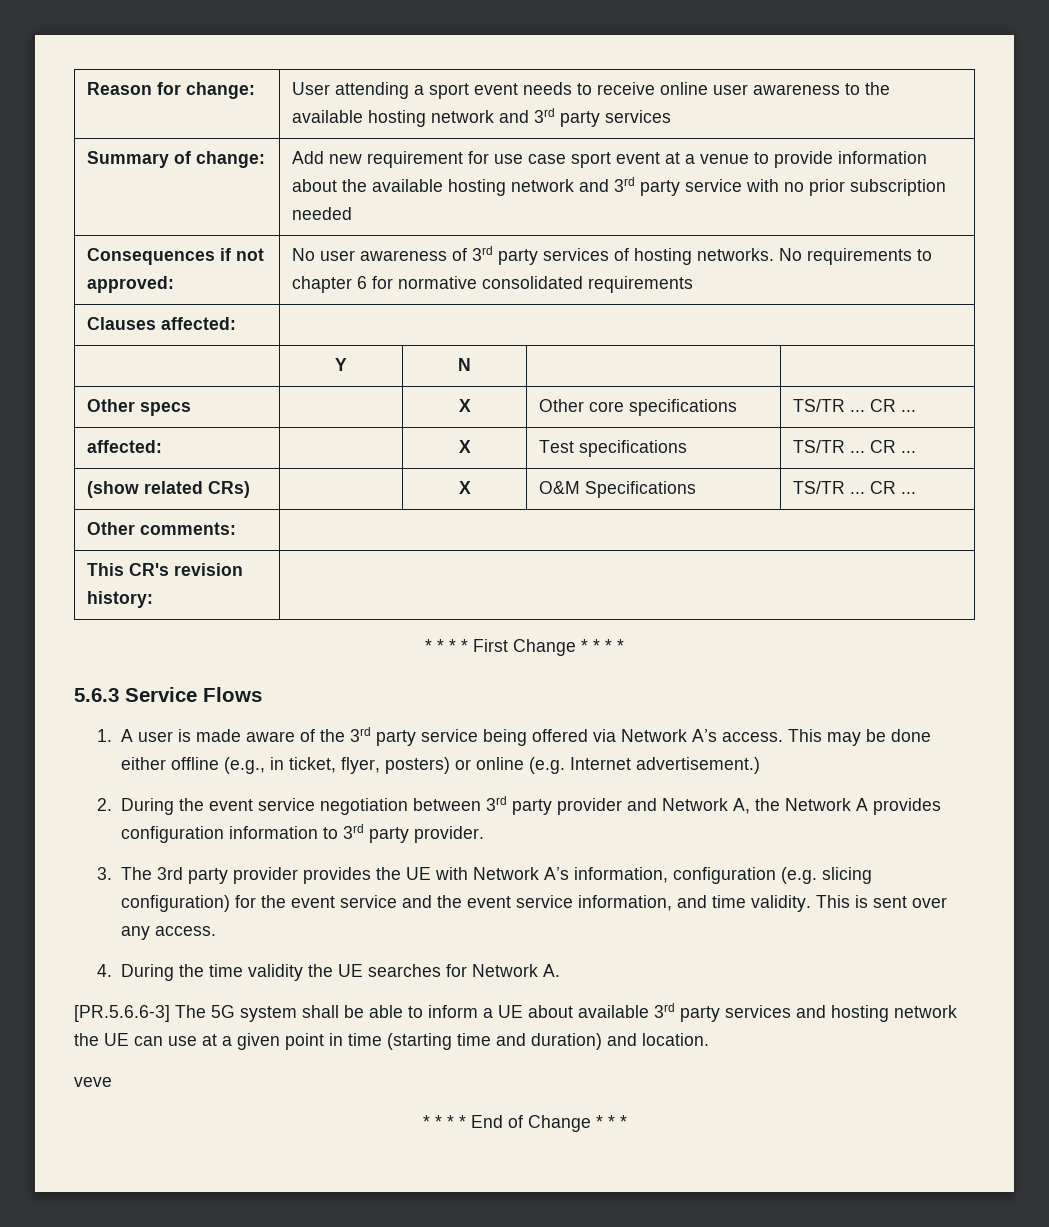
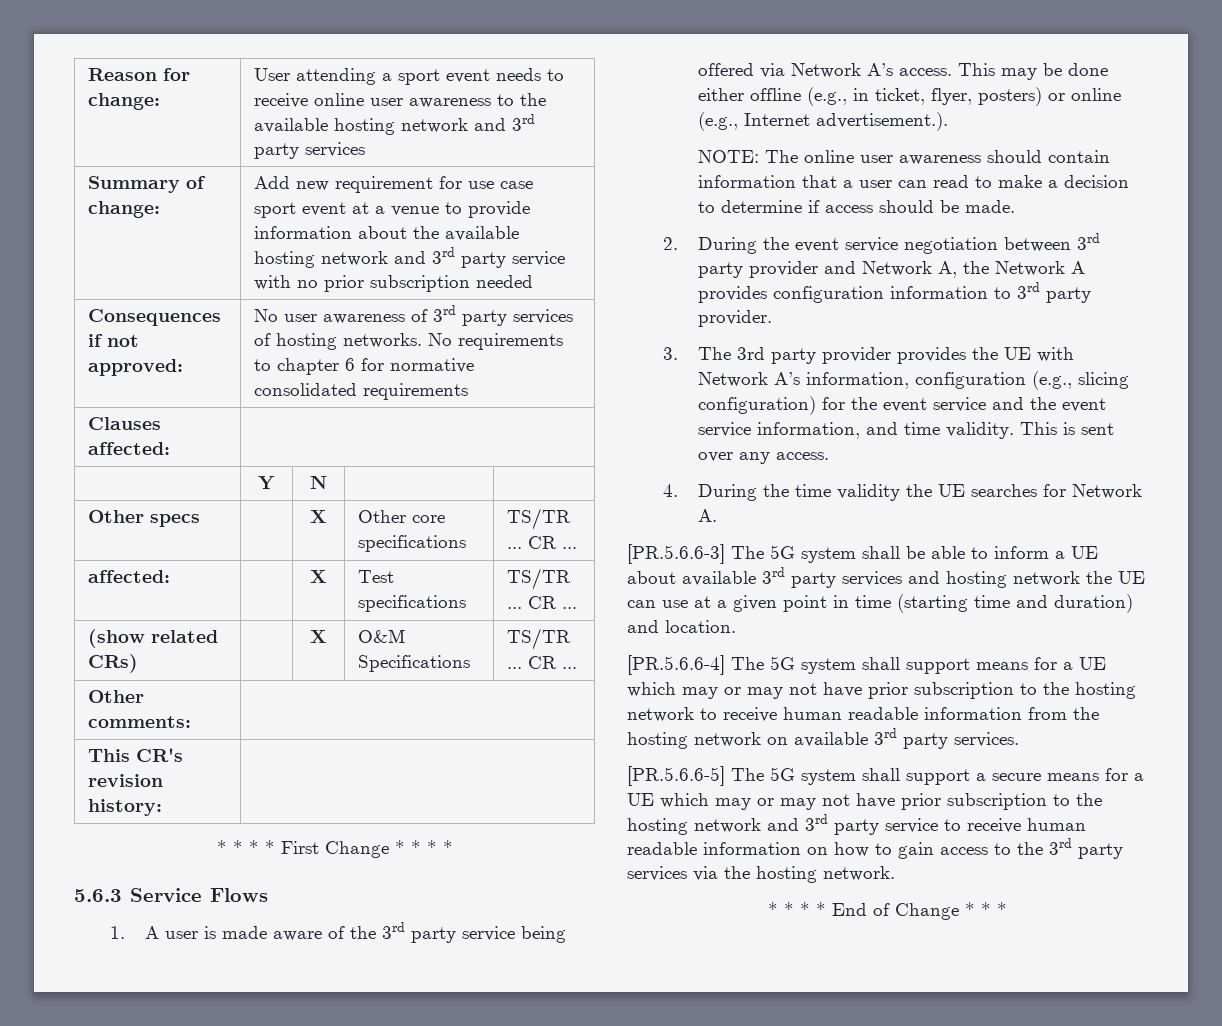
[529,757,761,774] (e.g. Internet advertisement.) -> [698,112,949,131] [698,150,1111,165] [698,175,1130,188] [698,200,1016,213] (e.g., Internet advertisement.). // NOTE: The online user awareness should contain information that a user can read to make a decision to determine if access should be made.
[781,867,818,884] (e.g. -> [1032,371,1073,390] (e.g.,
[74,1077,112,1087] veve -> [627,655,1106,675] [627,682,1136,699] [627,707,1099,722] [627,728,1019,749] [627,766,1144,786] [627,793,1102,810] [627,814,1086,835] [627,838,1123,859] [627,866,895,883] [PR.5.6.6-4] The 5G system shall support means for a UE which may or may not have prior subscription to the hosting network to receive human readable information from the hosting network on available 3rd party services. // [PR.5.6.6-5] The 5G system shall support a secure means for a UE which may or may not have prior subscription to the hosting network and 3rd party service to receive human readable information on how to gain access to the 3rd party services via the hosting network.

